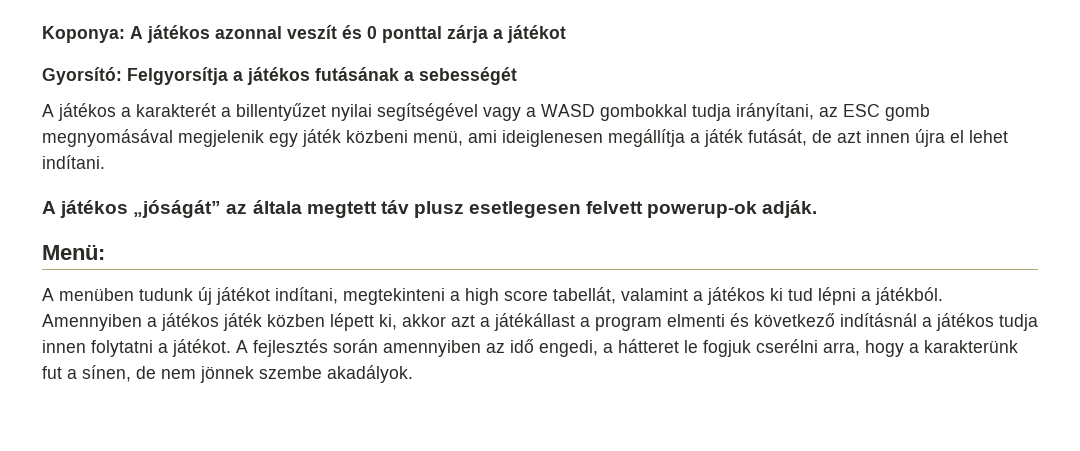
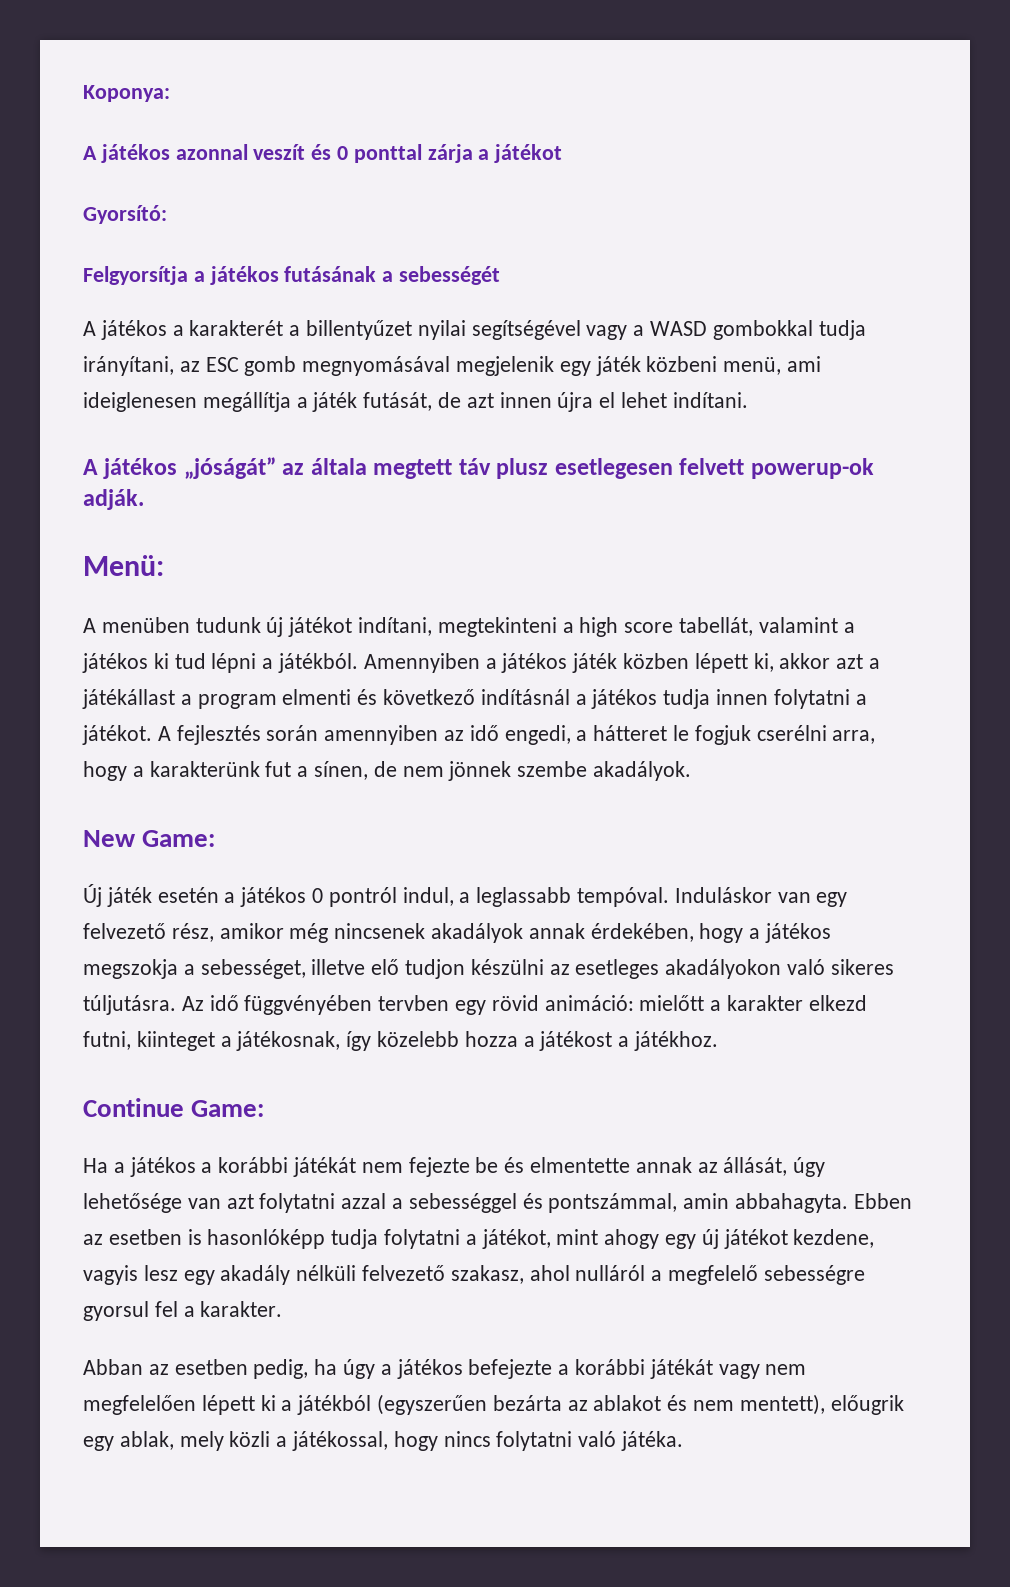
(125, 34) none -> (170, 93) //
(122, 76) none -> (167, 214) //
(413, 374) none -> [83,830,216,847] [83,884,848,907] [83,923,832,943] [83,959,894,979] [83,995,867,1015] [83,1031,719,1051] [83,1098,265,1117] [83,1157,826,1177] [83,1193,912,1213] [83,1229,875,1249] [83,1265,865,1285] [83,1301,283,1321] [83,1359,807,1379] [83,1394,904,1415] [83,1431,684,1451] // New Game: // Új játék esetén a játékos 0 pontról indul, a leglassabb tempóval. Induláskor van egy felvezető rész, amikor még nincsenek akadályok annak érdekében, hogy a játékos megszokja a sebességet, illetve elő tudjon készülni az esetleges akadályokon való sikeres túljutásra. Az idő függvényében tervben egy rövid animáció: mielőtt a karakter elkezd futni, kiinteget a játékosnak, így közelebb hozza a játékost a játékhoz. // Continue Game: // Ha a játékos a korábbi játékát nem fejezte be és elmentette annak az állását, úgy lehetősége van azt folytatni azzal a sebességgel és pontszámmal, amin abbahagyta. Ebben az esetben is hasonlóképp tudja folytatni a játékot, mint ahogy egy új játékot kezdene, vagyis lesz egy akadály nélküli felvezető szakasz, ahol nulláról a megfelelő sebességre gyorsul fel a karakter. // Abban az esetben pedig, ha úgy a játékos befejezte a korábbi játékát vagy nem megfelelően lépett ki a játékból (egyszerűen bezárta az ablakot és nem mentett), előugrik egy ablak, mely közli a játékossal, hogy nincs folytatni való játéka.

